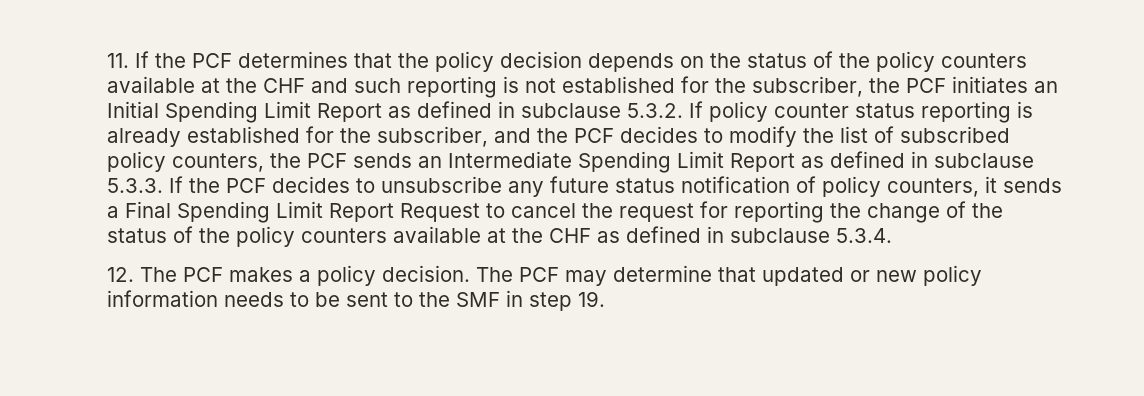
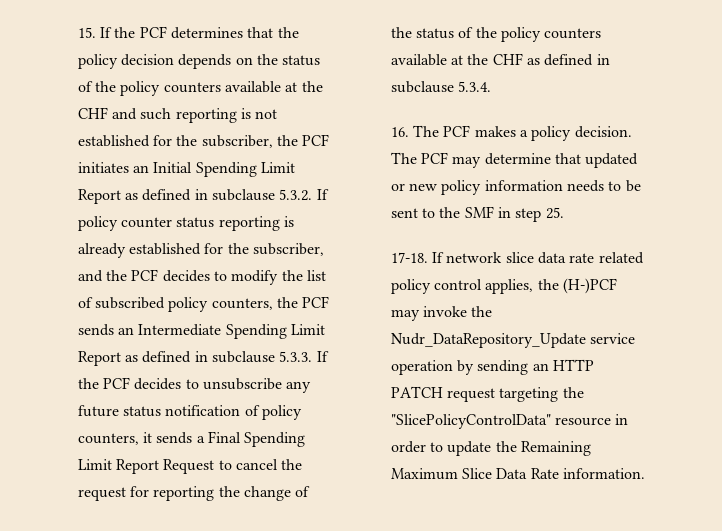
[107,53,130,68] 11. -> [77,27,96,38] 15.
[107,267,135,282] 12. -> [390,127,409,137] 16.
[578,291,606,307] 19. -> [545,207,564,219] [390,252,644,264] [390,278,617,294] [390,306,493,321] [390,333,635,348] [390,359,594,375] [390,386,584,402] [390,414,629,429] [390,441,591,456] [390,468,645,480] 25. // 17-18. If network slice data rate related policy control applies, the (H-)PCF may invoke the Nudr_DataRepository_Update service operation by sending an HTTP PATCH request targeting the "SlicePolicyControlData" resource in order to update the Remaining Maximum Slice Data Rate information.

